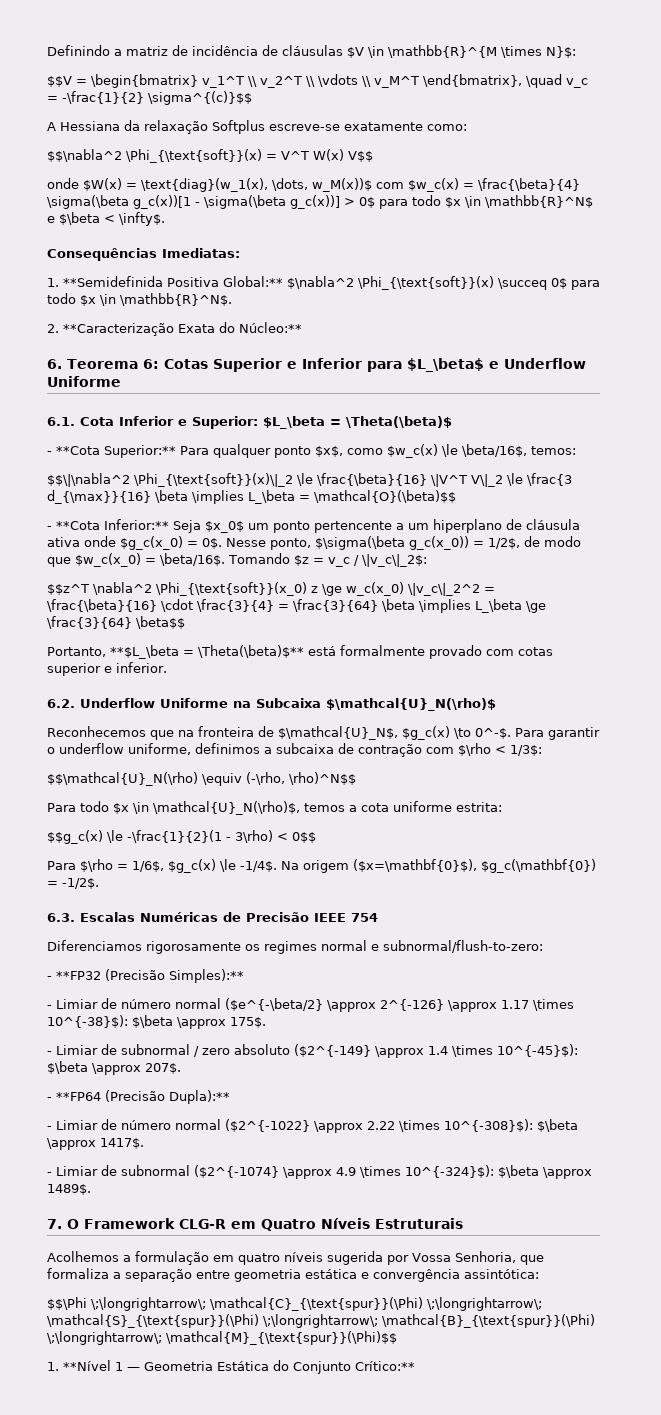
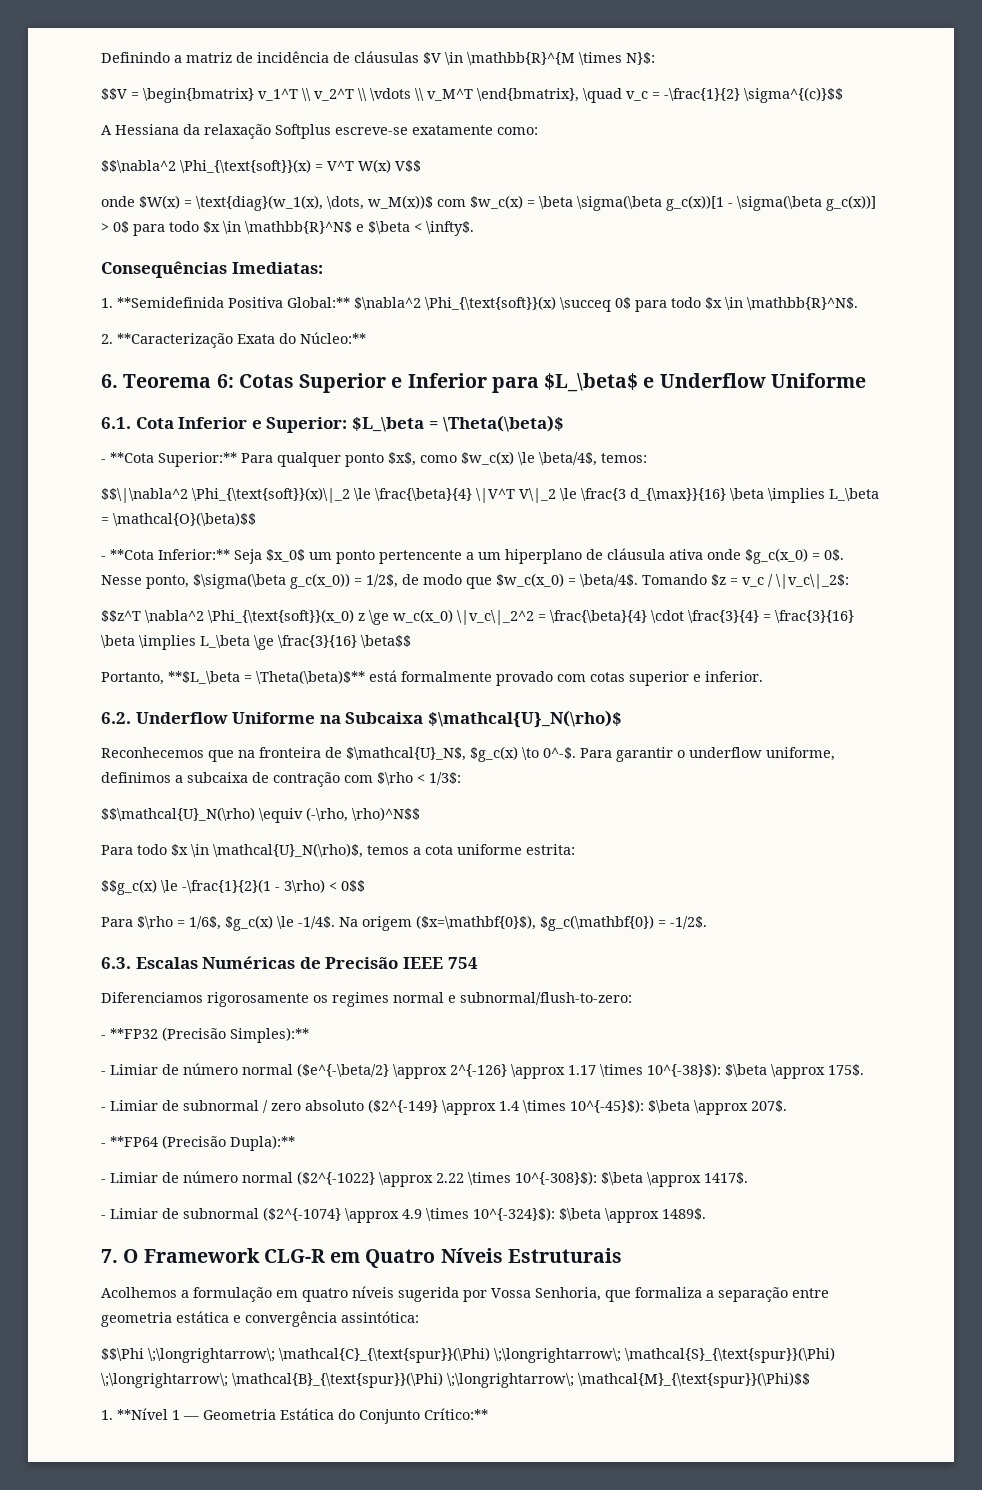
[478,178,580,191] \frac{\beta}{4} -> [539,196,573,209] \beta
[462,444,527,457] \beta/16$, -> [539,452,597,466] \beta/4$,
[317,473,427,486] \frac{\beta}{16} -> [375,488,472,501] \frac{\beta}{4}
[160,553,225,566] \beta/16$. -> [580,574,638,587] \beta/4$.
[47,599,157,612] \frac{\beta}{16} -> [550,610,647,623] \frac{\beta}{4}
[293,599,378,612] \frac{3}{64} -> [775,610,854,623] \frac{3}{16}
[47,616,132,629] \frac{3}{64} -> [278,635,357,648] \frac{3}{16}

